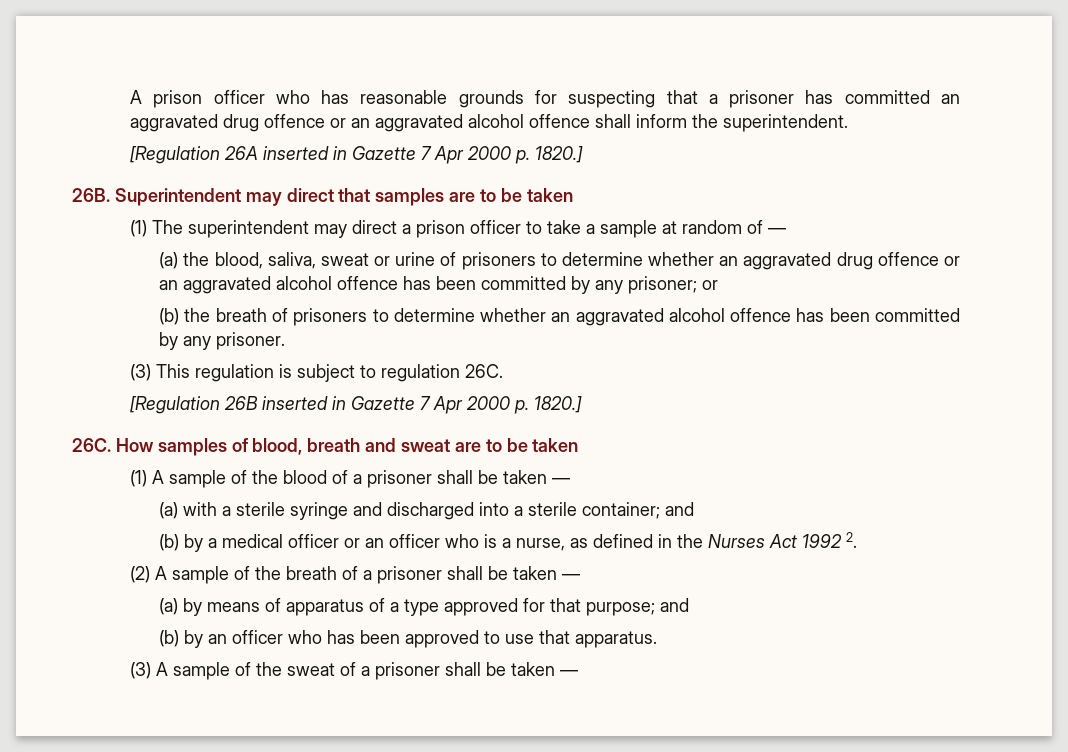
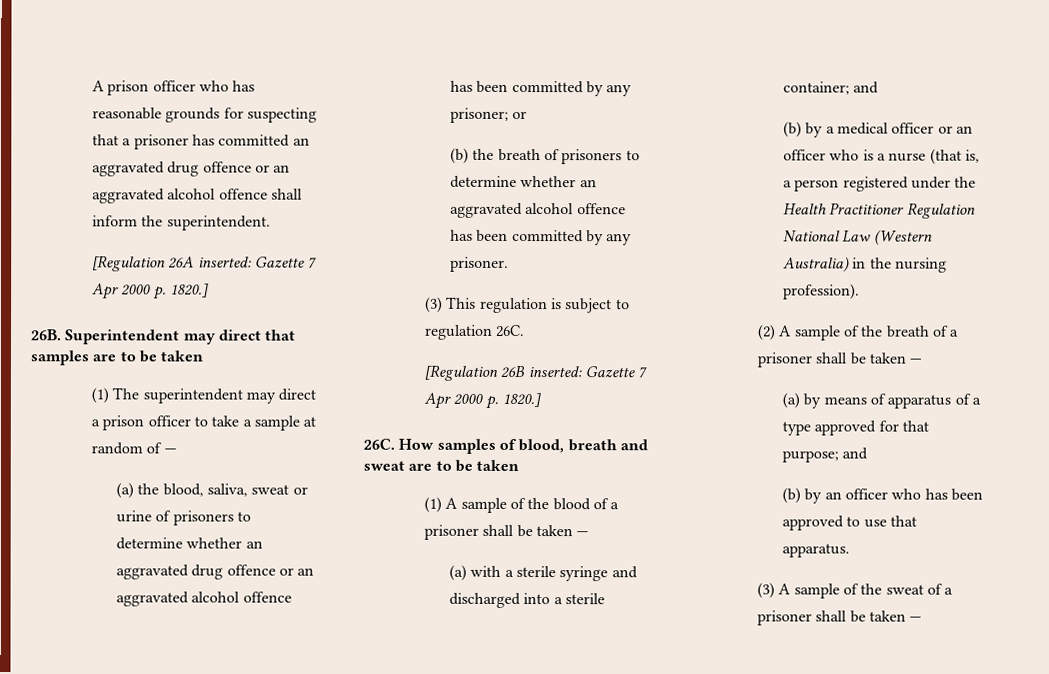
[263,146,348,160] inserted in -> [197,256,252,268] inserted:
[262,396,347,410] inserted in -> [527,366,582,378] inserted:
[516,532,858,551] nurse, as defined in the Nurses Act 1992 2. -> [888,148,981,165] [783,176,977,192] [783,202,976,219] [783,229,933,246] [783,256,948,273] [783,283,861,300] nurse (that is, a person registered under the Health Practitioner Regulation National Law (Western Australia) in the nursing profession).

